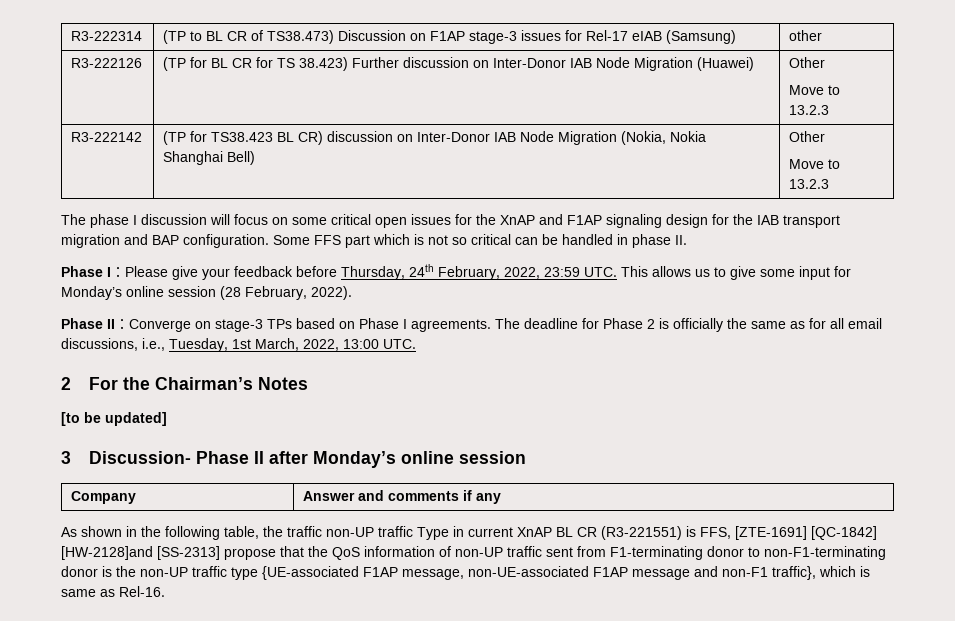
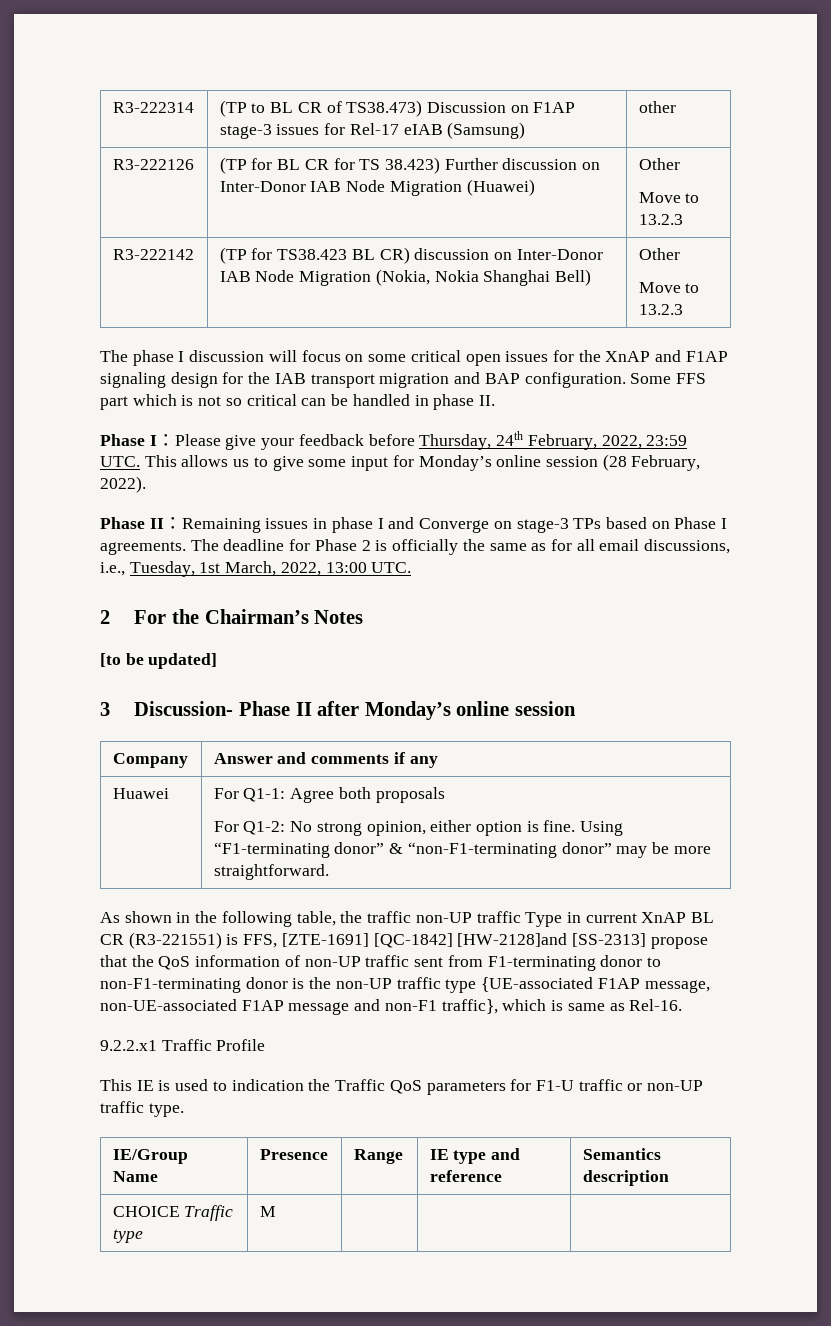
(129, 324) none -> [181,517,415,533] Remaining issues in phase I and
(502, 498) none -> [112,788,169,799] [213,787,445,803] [213,820,624,836] [213,842,711,858] [213,864,329,880] // Huawei | For Q1-1: Agree both proposals // For Q1-2: No strong opinion, either option is fine. Using “F1-terminating donor” & “non-F1-terminating donor” may be more straightforward.
(165, 591) none -> [100,1039,266,1051] [100,1079,704,1095] [100,1101,184,1117] [112,1149,188,1164] [112,1171,158,1182] [259,1149,328,1160] [353,1149,403,1164] [429,1148,521,1164] [429,1170,502,1182] [582,1148,661,1160] [582,1170,669,1186] [112,1205,234,1221] [112,1229,143,1243] [259,1206,276,1217] // 9.2.2.x1 Traffic Profile // This IE is used to indication the Traffic QoS parameters for F1-U traffic or non-UP traffic type. // IE/Group Name | Presence | Range | IE type and reference | Semantics description // CHOICE Traffic type | M | | |

